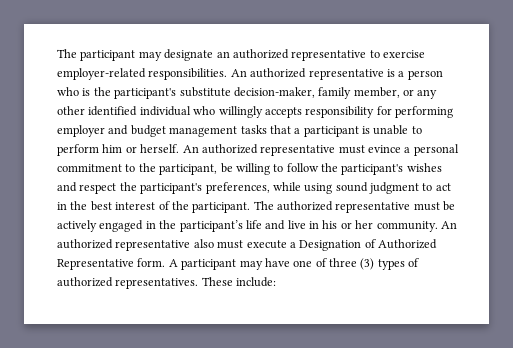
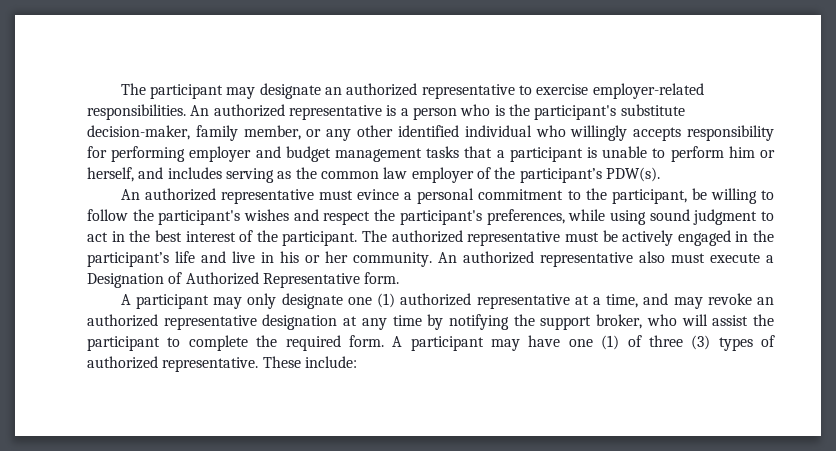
[140,144,180,153] herself. -> [87,167,660,183] herself, and includes serving as the common law employer of the participant’s PDW(s). //
(166, 262) none -> [120,293,774,309] [87,314,774,330] [87,335,384,351] // A participant may only designate one (1) authorized representative at a time, and may revoke an authorized representative designation at any time by notifying the support broker, who will assist the participant to complete the required form.
(313, 263) none -> [601,335,620,350] (1)
[115,278,199,289] representatives. -> [162,357,259,372] representative.

